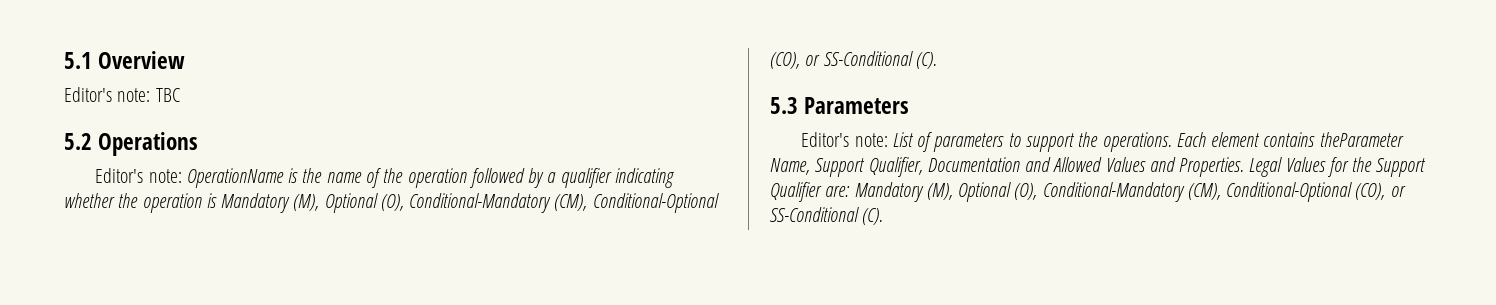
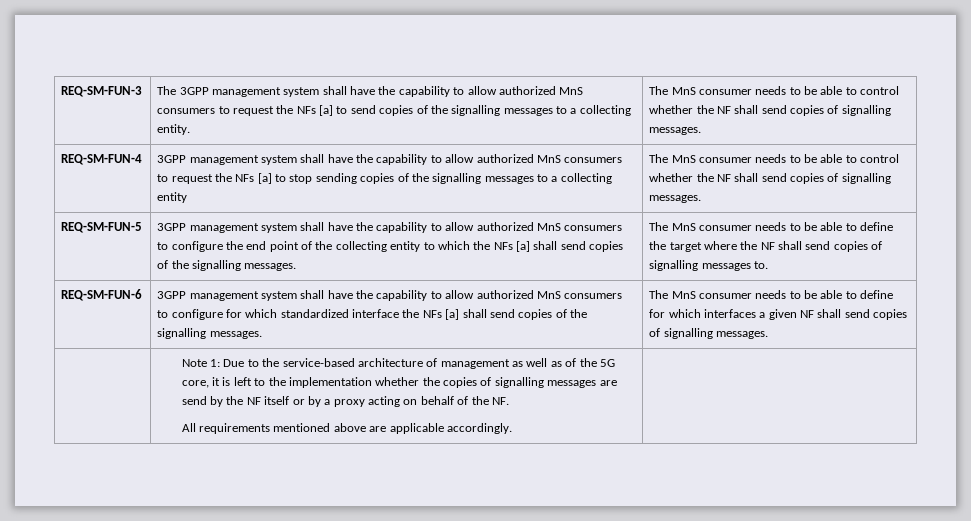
[64,51,186,69] [64,87,180,102] [64,132,199,156] [95,168,675,188] [64,193,719,213] [770,51,937,69] [770,97,910,114] [801,132,1404,152] [770,157,1427,177] [770,182,1406,202] [770,207,884,225] 5.1 Overview // Editor's note: TBC // 5.2 Operations // Editor's note: OperationName is the name of the operation followed by a qualifier indicating whether the operation is Mandatory (M), Optional (O), Conditional-Mandatory (CM), Conditional-Optional (CO), or SS-Conditional (C). // 5.3 Parameters // Editor's note: List of parameters to support the operations. Each element contains theParameter Name, Support Qualifier, Documentation and Allowed Values and Properties. Legal Values for the Support Qualifier are: Mandatory (M), Optional (O), Conditional-Mandatory (CM), Conditional-Optional (CO), or SS-Conditional (C). -> [61,86,143,97] [157,86,584,97] [157,105,631,116] [157,124,191,135] [649,86,900,95] [649,105,891,116] [649,127,702,135] [61,154,143,165] [157,154,623,165] [157,173,612,184] [157,192,188,203] [649,154,900,163] [649,173,891,184] [649,195,702,203] [61,222,143,233] [157,222,623,233] [157,241,624,252] [157,260,297,271] [649,222,894,231] [649,241,883,252] [649,260,768,271] [61,289,143,301] [157,290,623,301] [157,309,588,320] [157,328,262,339] [649,290,894,299] [649,309,908,320] [649,328,768,339] [181,358,615,369] [181,377,617,388] [181,396,509,407] [181,423,512,434] REQ-SM-FUN-3 | The 3GPP management system shall have the capability to allow authorized MnS consumers to request the NFs [a] to send copies of the signalling messages to a collecting entity. | The MnS consumer needs to be able to control whether the NF shall send copies of signalling messages. // REQ-SM-FUN-4 | 3GPP management system shall have the capability to allow authorized MnS consumers to request the NFs [a] to stop sending copies of the signalling messages to a collecting entity | The MnS consumer needs to be able to control whether the NF shall send copies of signalling messages. // REQ-SM-FUN-5 | 3GPP management system shall have the capability to allow authorized MnS consumers to configure the end point of the collecting entity to which the NFs [a] shall send copies of the signalling messages. | The MnS consumer needs to be able to define the target where the NF shall send copies of signalling messages to. // REQ-SM-FUN-6 | 3GPP management system shall have the capability to allow authorized MnS consumers to configure for which standardized interface the NFs [a] shall send copies of the signalling messages. | The MnS consumer needs to be able to define for which interfaces a given NF shall send copies of signalling messages. // | Note 1: Due to the service-based architecture of management as well as of the 5G core, it is left to the implementation whether the copies of signalling messages are send by the NF itself or by a proxy acting on behalf of the NF. // All requirements mentioned above are applicable accordingly. |

